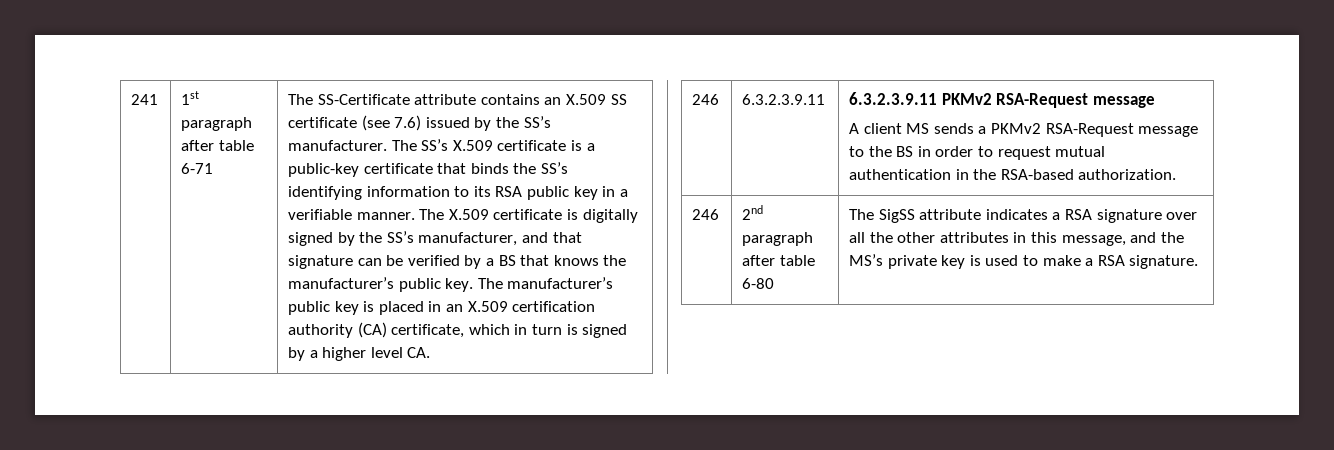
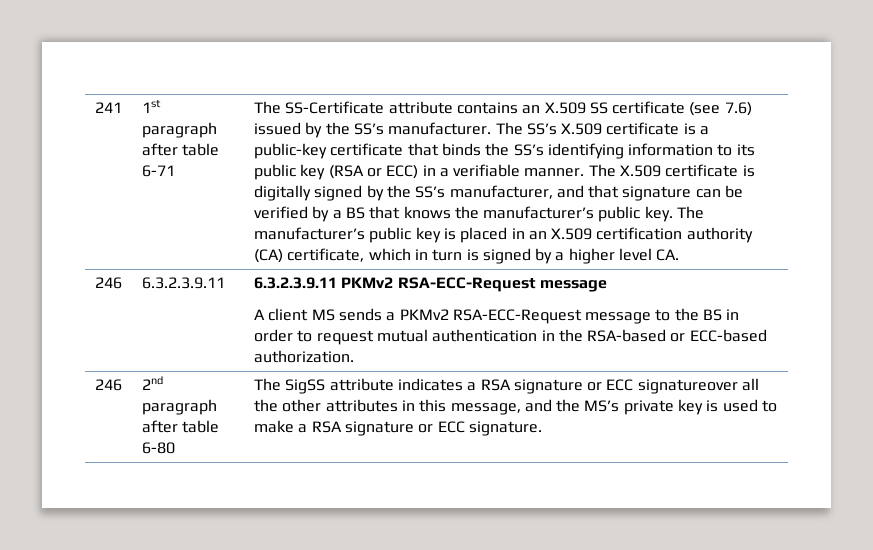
[495,186,598,200] RSA public key -> [253,164,419,180] public key (RSA or ECC)
[996,93,1089,108] RSA-Request -> [397,277,536,292] RSA-ECC-Request
[1045,123,1134,137] RSA-Request -> [452,309,582,324] RSA-ECC-Request
(1074, 174) none -> [670,329,767,342] or ECC-based
[1166,212,1198,220] over -> [587,379,738,394] or ECC signatureover
(1125, 260) none -> [344,421,465,436] signature or ECC

